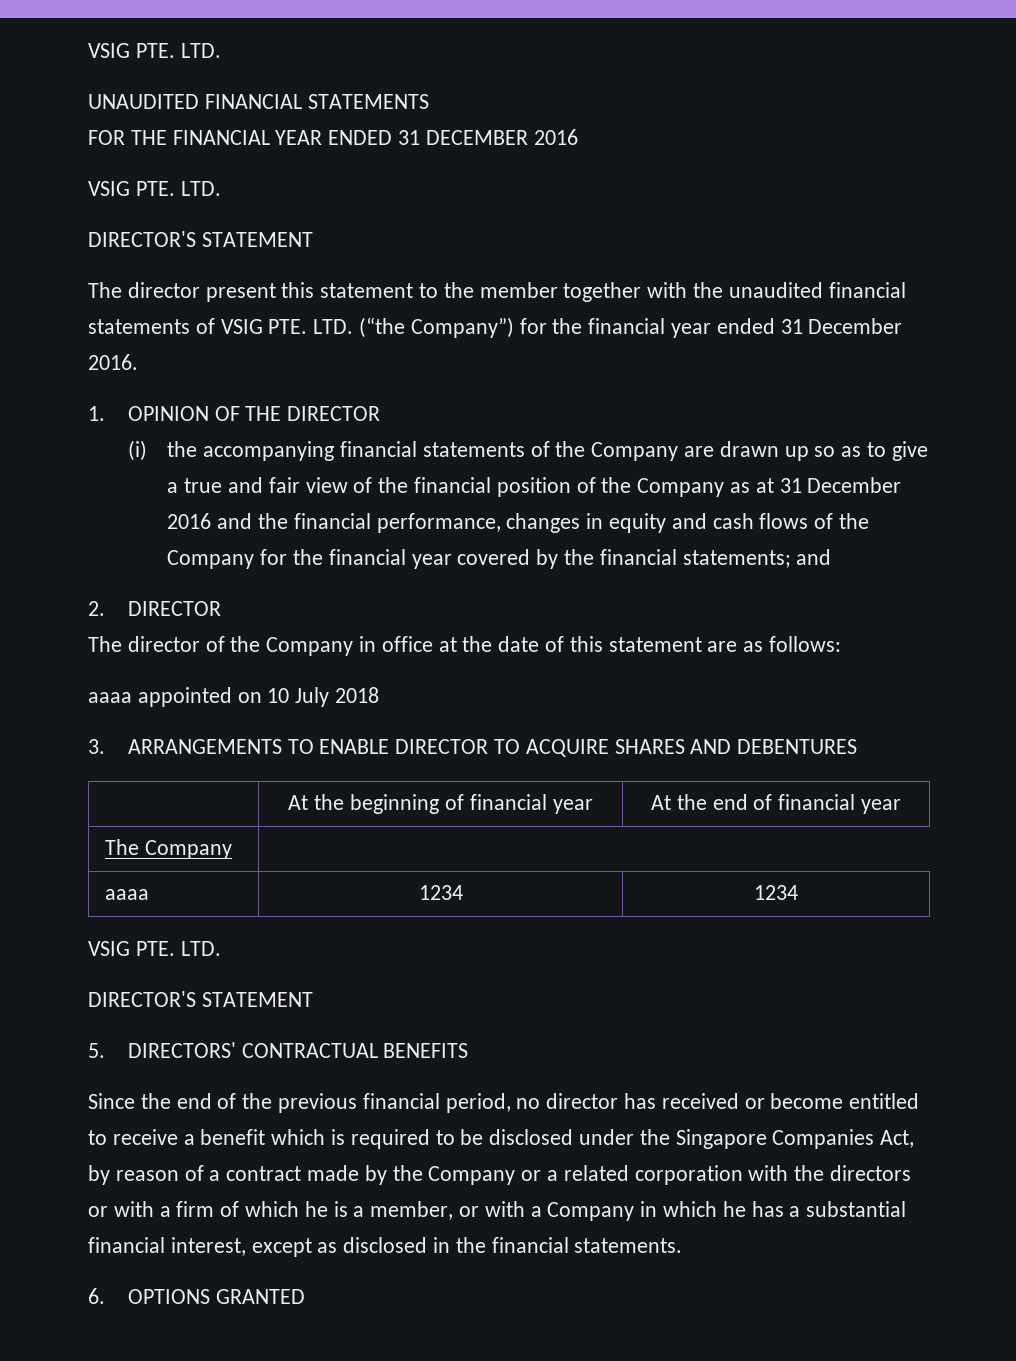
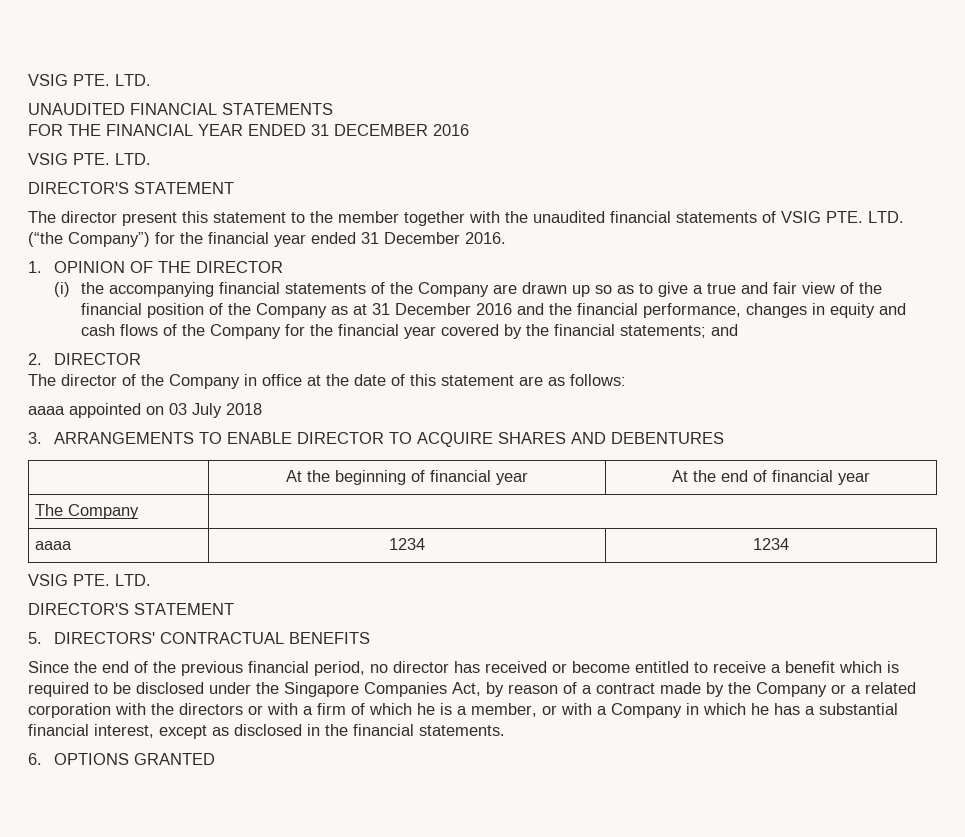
[267,688,290,703] 10 -> [169,403,187,415] 03

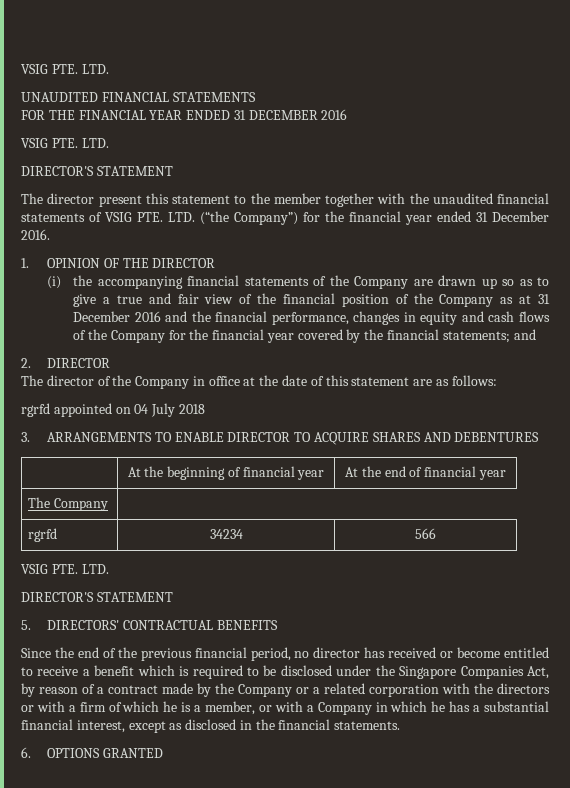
[28,406,65,415] aaaa -> [21,403,50,417] rgrfd
[169,403,187,415] 03 -> [134,404,149,414] 04
[35,541,73,550] [388,538,425,550] [753,538,789,550] aaaa | 1234 | 1234 -> [28,528,58,542] [209,529,243,539] [415,528,436,539] rgrfd | 34234 | 566

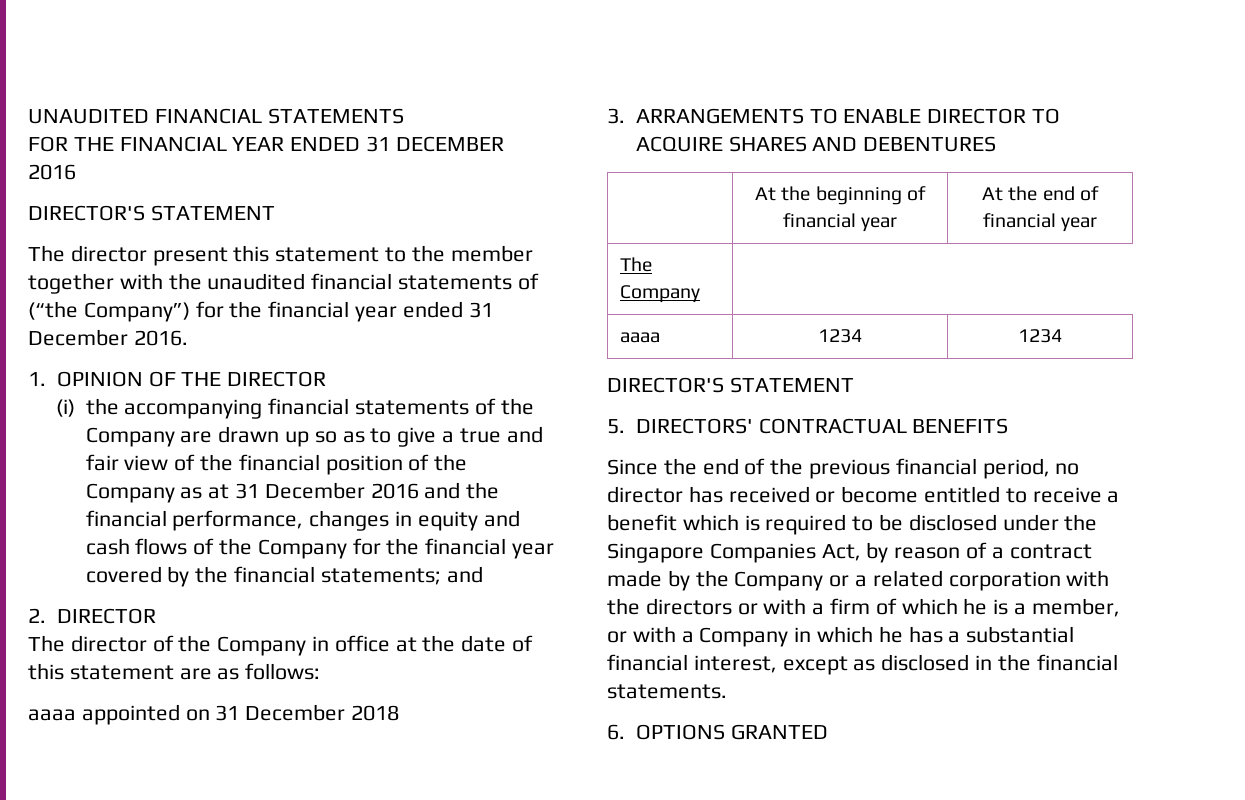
[21,64,109,74] VSIG PTE. LTD. // -> (28, 116) none
[21,138,109,148] // VSIG PTE. LTD. -> (76, 172) none
[105,212,195,222] VSIG PTE. LTD. -> (539, 281) none
[21,403,50,417] rgrfd -> [28,709,76,721] aaaa
[134,403,176,417] 04 July -> [215,704,346,721] 31 December
[28,528,58,542] [209,529,243,539] [415,528,436,539] [21,564,109,574] rgrfd | 34234 | 566 // VSIG PTE. LTD. -> [620,332,661,343] [818,329,862,343] [1018,329,1062,343] aaaa | 1234 | 1234

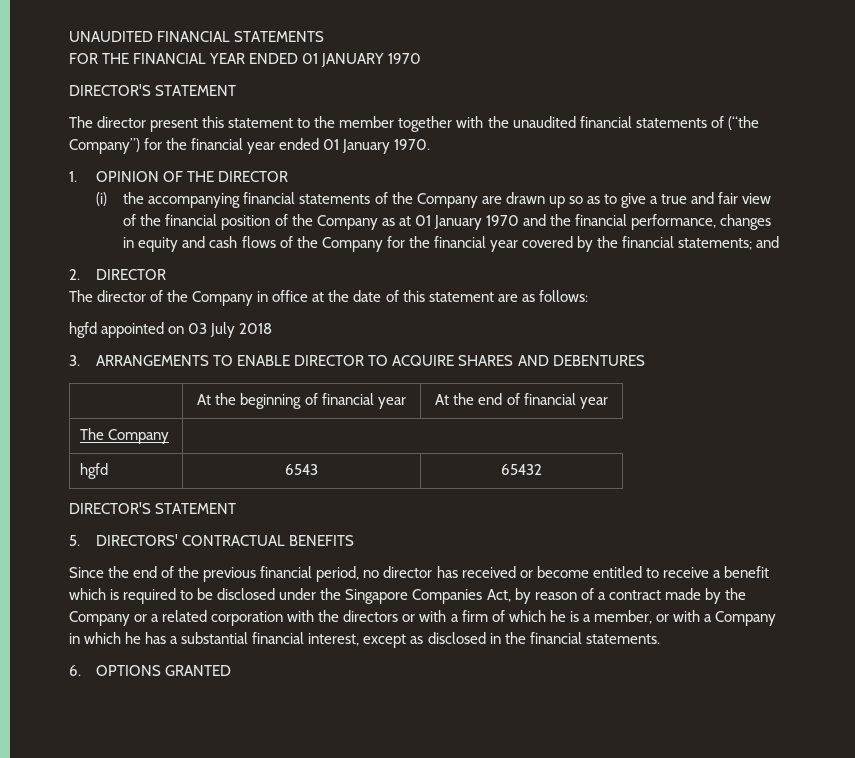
[366,136,504,152] [28,164,76,180] 31 DECEMBER 2016 -> [302,53,422,67] 01 JANUARY 1970
[468,302,493,318] [28,329,188,346] 31 December 2016. -> [323,139,431,154] 01 January 1970.
[234,482,419,499] 31 December 2016 -> [414,215,519,230] 01 January 1970
[28,709,76,721] aaaa -> [69,322,97,338] hgfd
[215,704,346,721] 31 December -> [188,322,236,338] 03 July
[620,332,661,343] [818,329,862,343] [1018,329,1062,343] aaaa | 1234 | 1234 -> [80,463,109,479] [285,464,318,475] [501,464,542,475] hgfd | 6543 | 65432

